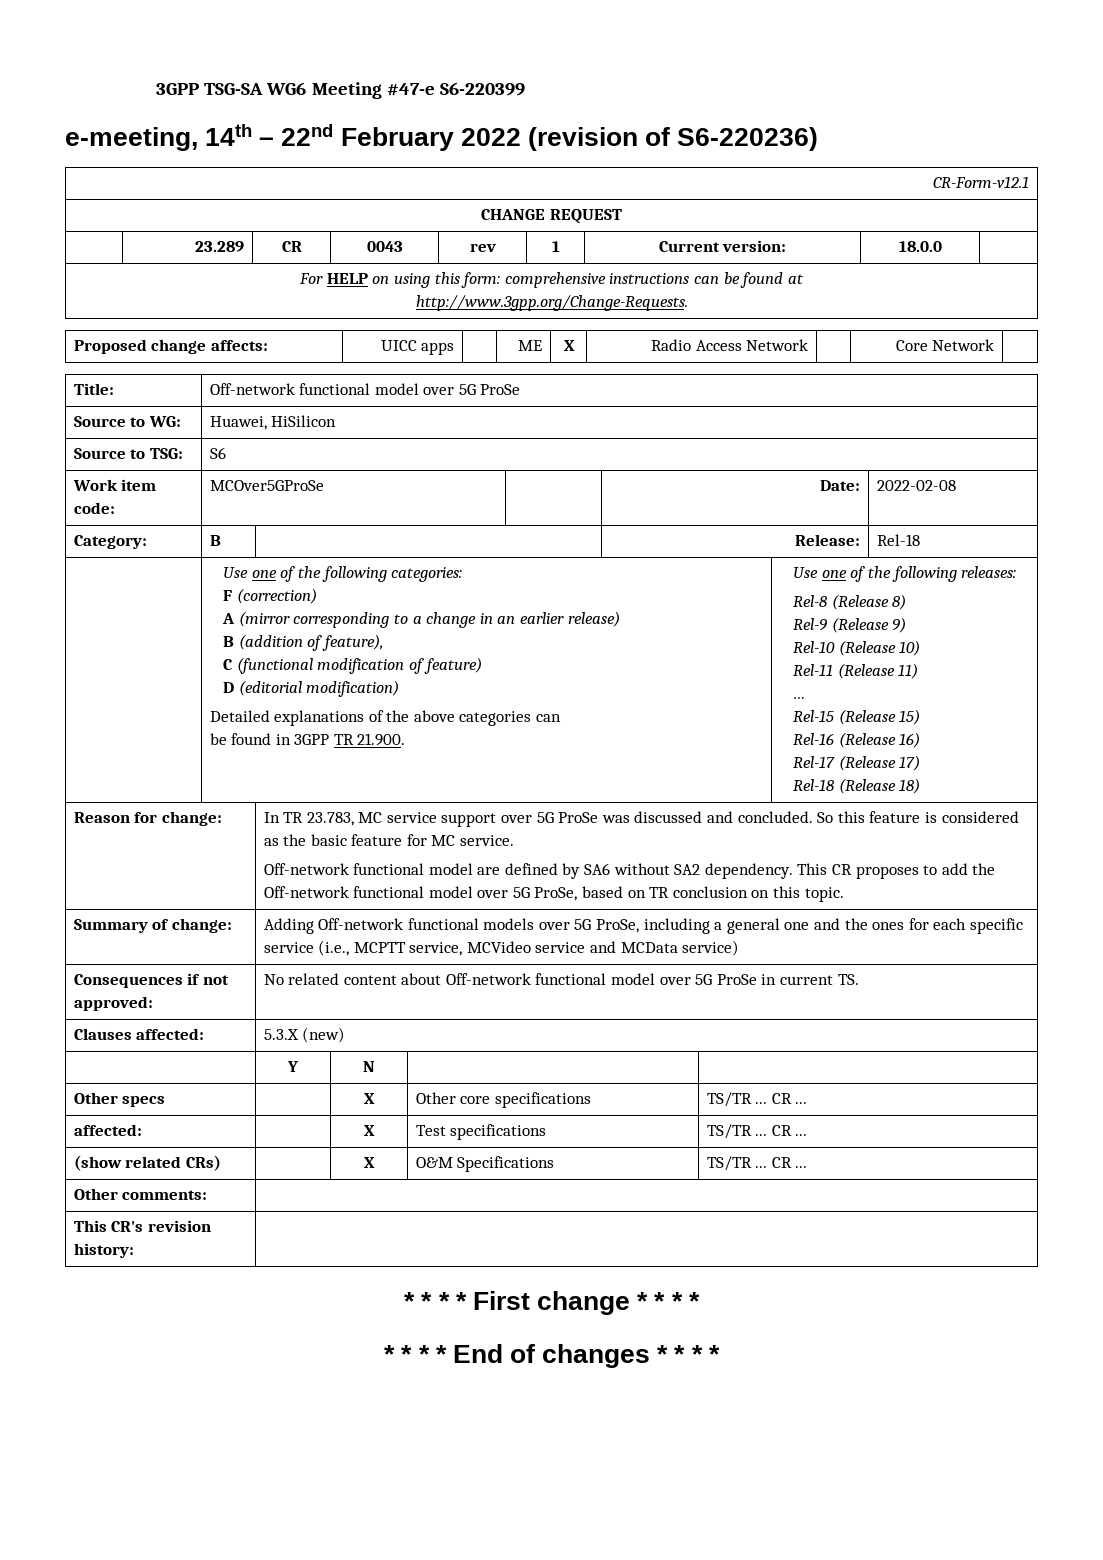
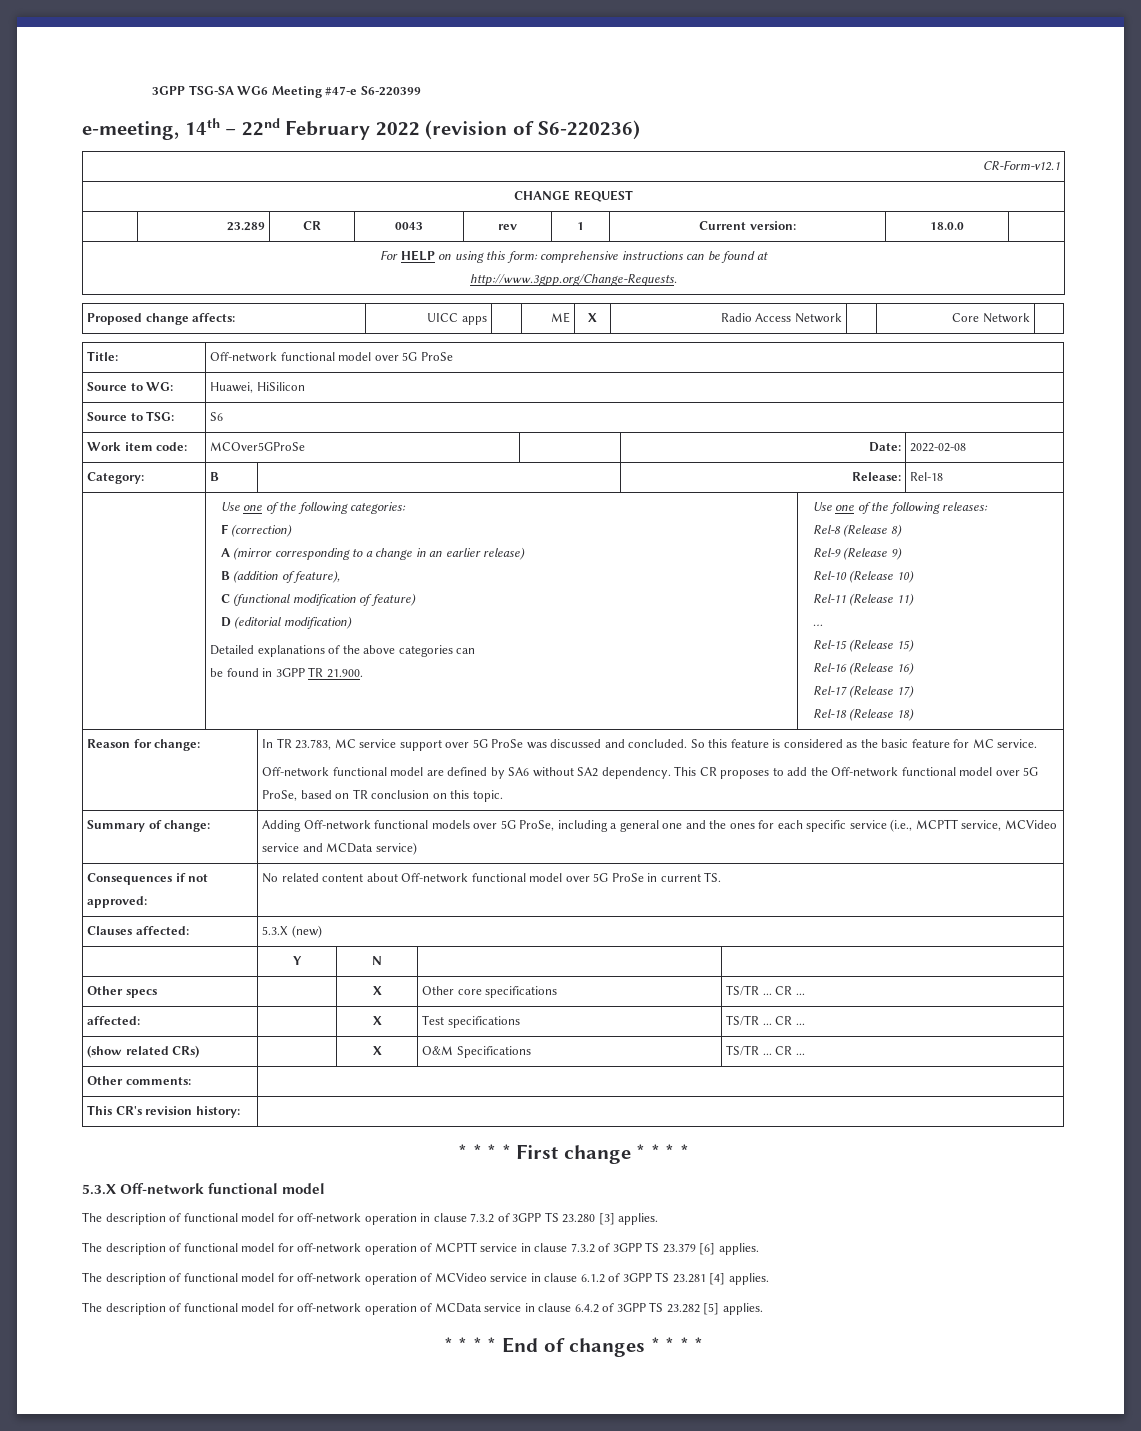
(700, 1301) none -> [82,1183,326,1195] [82,1212,659,1225] [82,1242,759,1255] [82,1272,769,1285] [82,1302,763,1315] // 5.3.X Off-network functional model // The description of functional model for off-network operation in clause 7.3.2 of 3GPP TS 23.280 [3] applies. // The description of functional model for off-network operation of MCPTT service in clause 7.3.2 of 3GPP TS 23.379 [6] applies. // The description of functional model for off-network operation of MCVideo service in clause 6.1.2 of 3GPP TS 23.281 [4] applies. // The description of functional model for off-network operation of MCData service in clause 6.4.2 of 3GPP TS 23.282 [5] applies.

